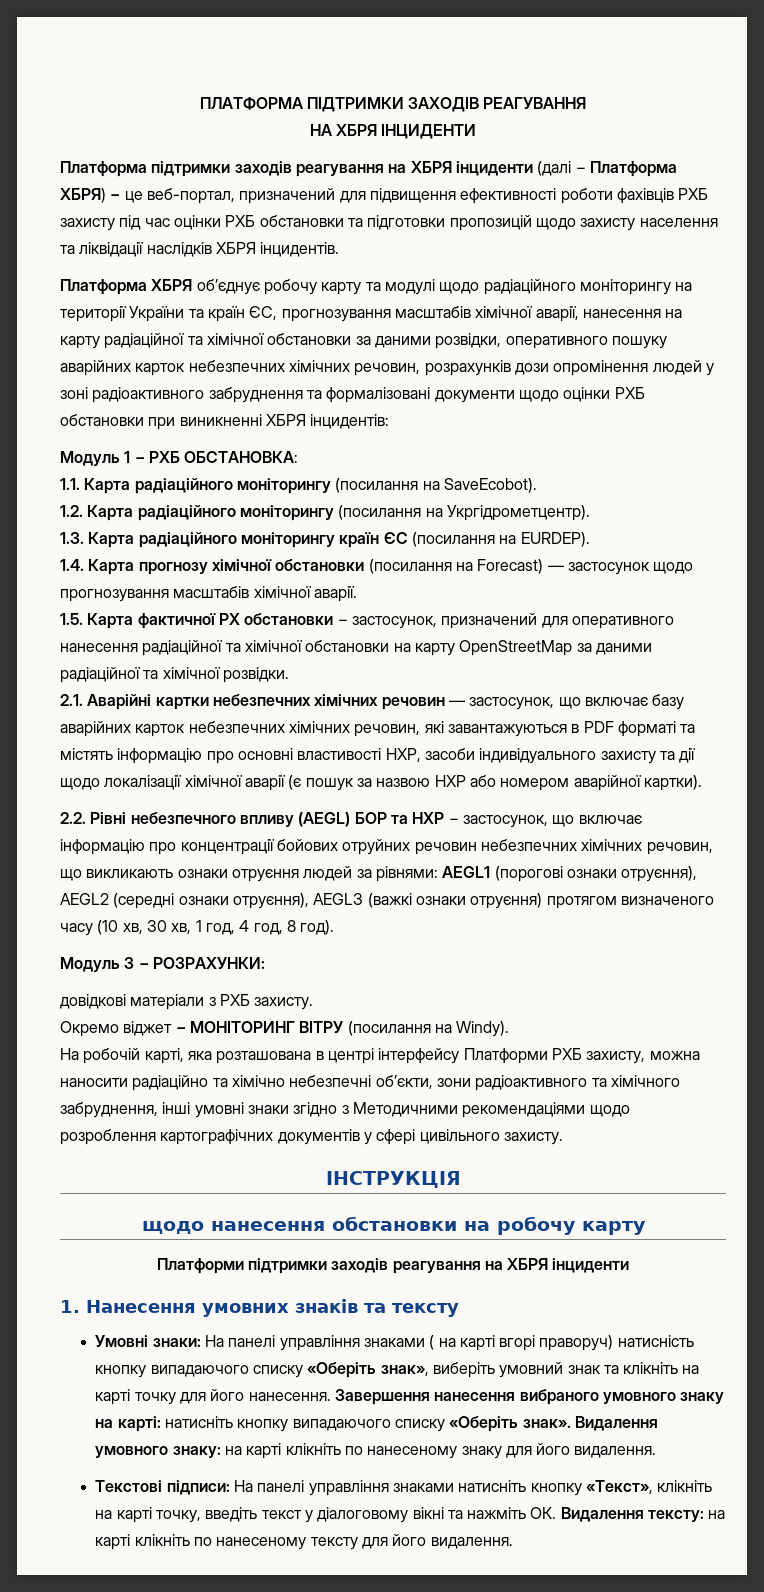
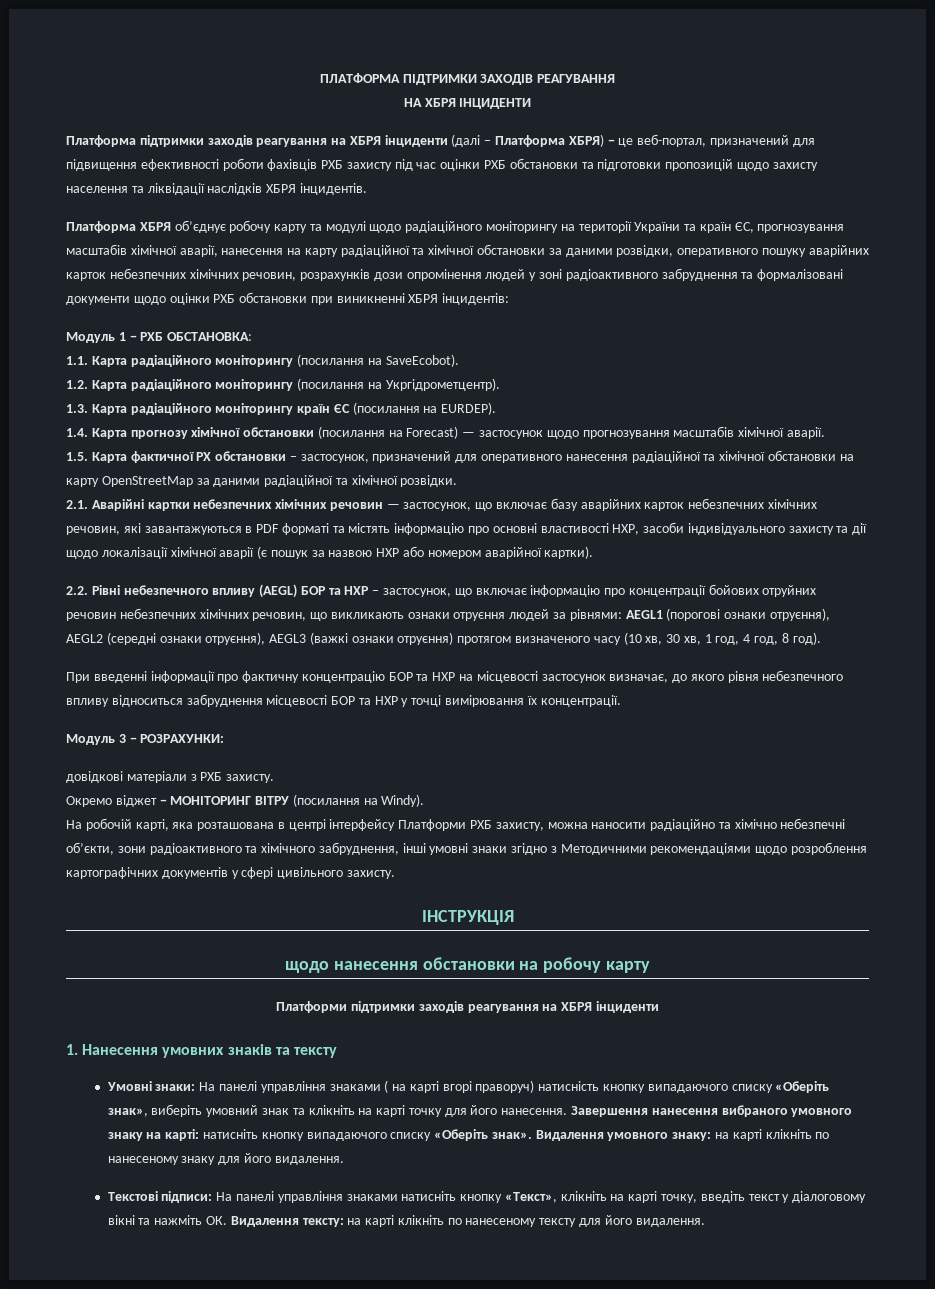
(335, 927) none -> [66,670,844,683] [66,694,621,707] // При введенні інформації про фактичну концентрацію БОР та НХР на місцевості застосунок визначає, до якого рівня небезпечного впливу відноситься забруднення місцевості БОР та НХР у точці вимірювання їх концентрації.

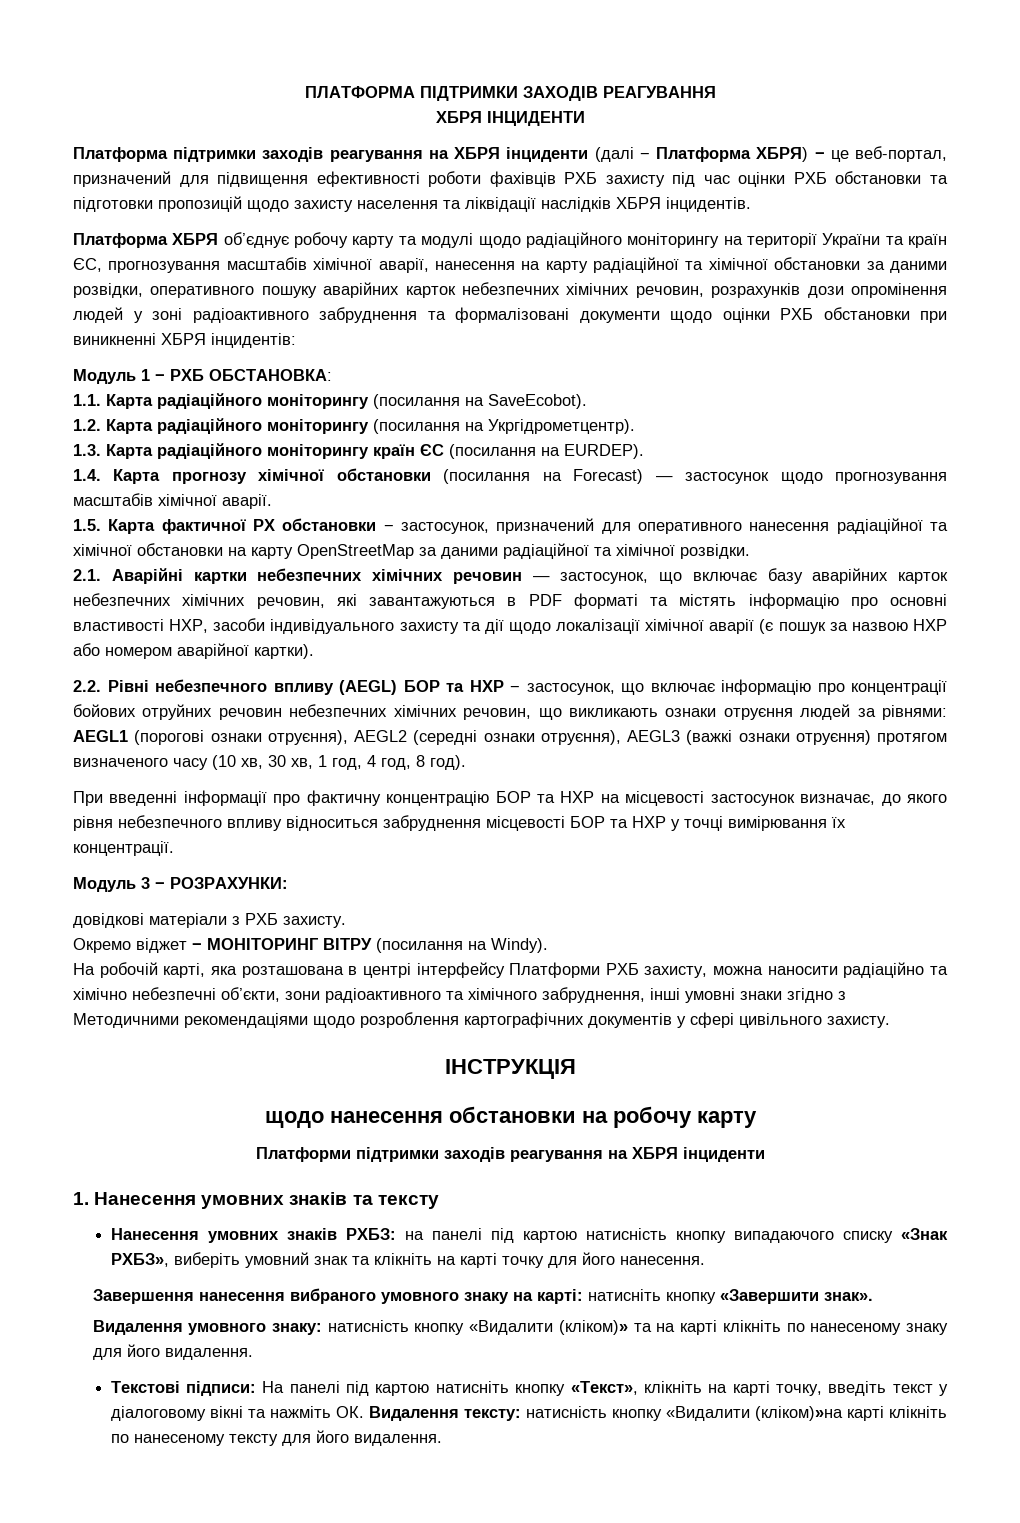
[403,98,422,107] НА -> (716, 92) none
[106,1080,535,1093] Умовні знаки: На панелі управління знаками ( на карті вгорі праворуч) -> [110,1228,577,1243] Нанесення умовних знаків РХБЗ: на панелі під картою
[775,1081,830,1093] [107,1108,148,1117] «Оберіть знак», -> [900,1228,948,1240] [110,1253,169,1267] «Знак РХБЗ»,
(568, 1111) none -> (705, 1260) //
[306,1129,489,1141] випадаючого списку «Оберіть -> [719,1289,819,1304] «Завершити
(532, 1135) none -> (873, 1296) //
(712, 1136) none -> [327,1320,652,1335] натисність кнопку «Видалити (кліком)» та
[277,1191,398,1203] управління знаками -> [346,1381,430,1396] під картою
[347,1218,362,1225] на -> [525,1406,843,1421] натисність кнопку «Видалити (кліком)»на

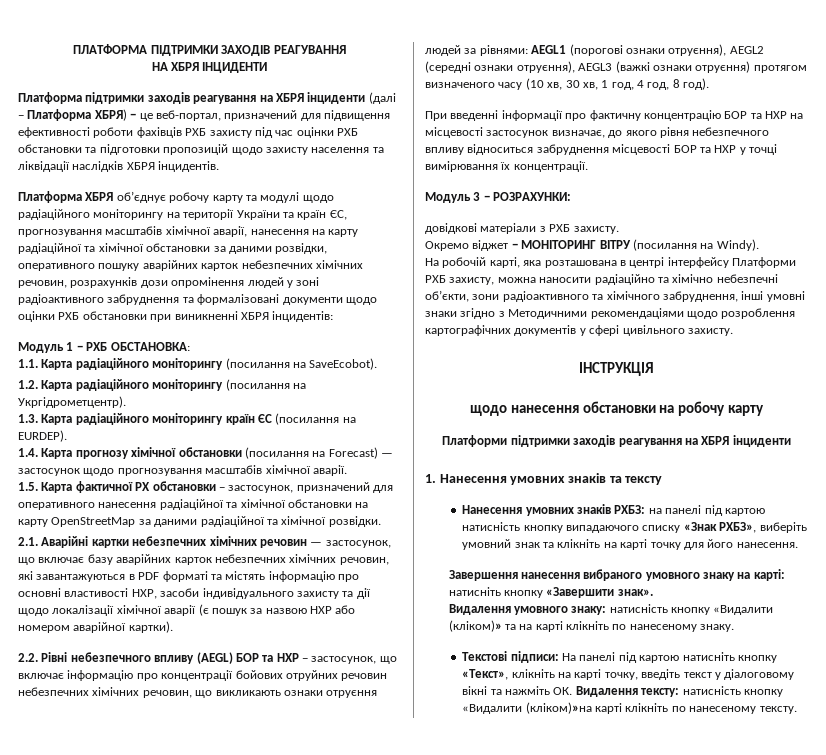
(716, 92) none -> [151,62,168,71] НА
[905,1323,948,1335] [92,1344,253,1360] знаку для його видалення. -> [700,624,735,632] знаку.
[228,1430,442,1446] тексту для його видалення. -> [759,706,797,714] тексту.

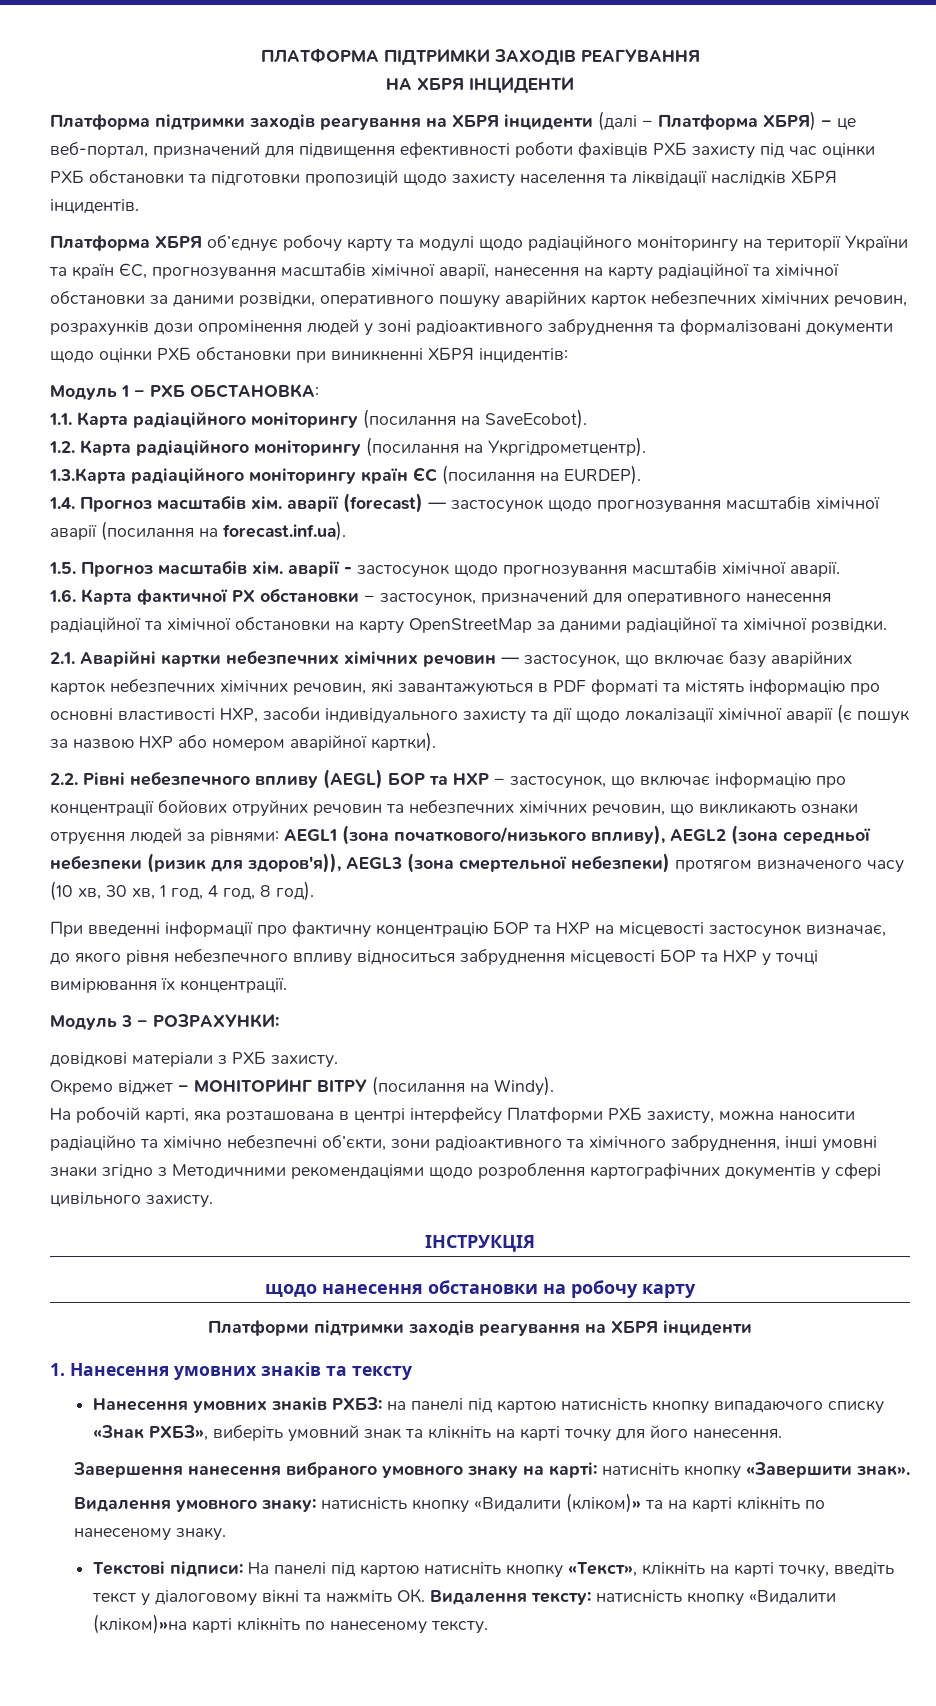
[18,414,73,425] 1.3. Карта -> [49,467,126,484] 1.3.Карта
[41,447,393,459] Карта прогнозу хімічної обстановки (посилання на Forecast) — -> [80,493,880,513] [50,521,346,541] [49,560,352,577] Прогноз масштабів хім. аварії (forecast) — застосунок щодо прогнозування масштабів хімічної аварії (посилання на forecast.inf.ua). // 1.5. Прогноз масштабів хім. аварії -
[18,482,38,491] 1.5. -> [49,589,76,602] 1.6.
(388, 677) none -> [386,804,404,813] та
[569,44,764,56] [425,61,751,73] (порогові ознаки отруєння), AEGL2 (середні ознаки отруєння), AEGL3 (важкі ознаки отруєння) -> [342,825,871,845] [50,853,670,873] (зона початкового/низького впливу), AEGL2 (зона середньої небезпеки (ризик для здоров'я)), AEGL3 (зона смертельної небезпеки)

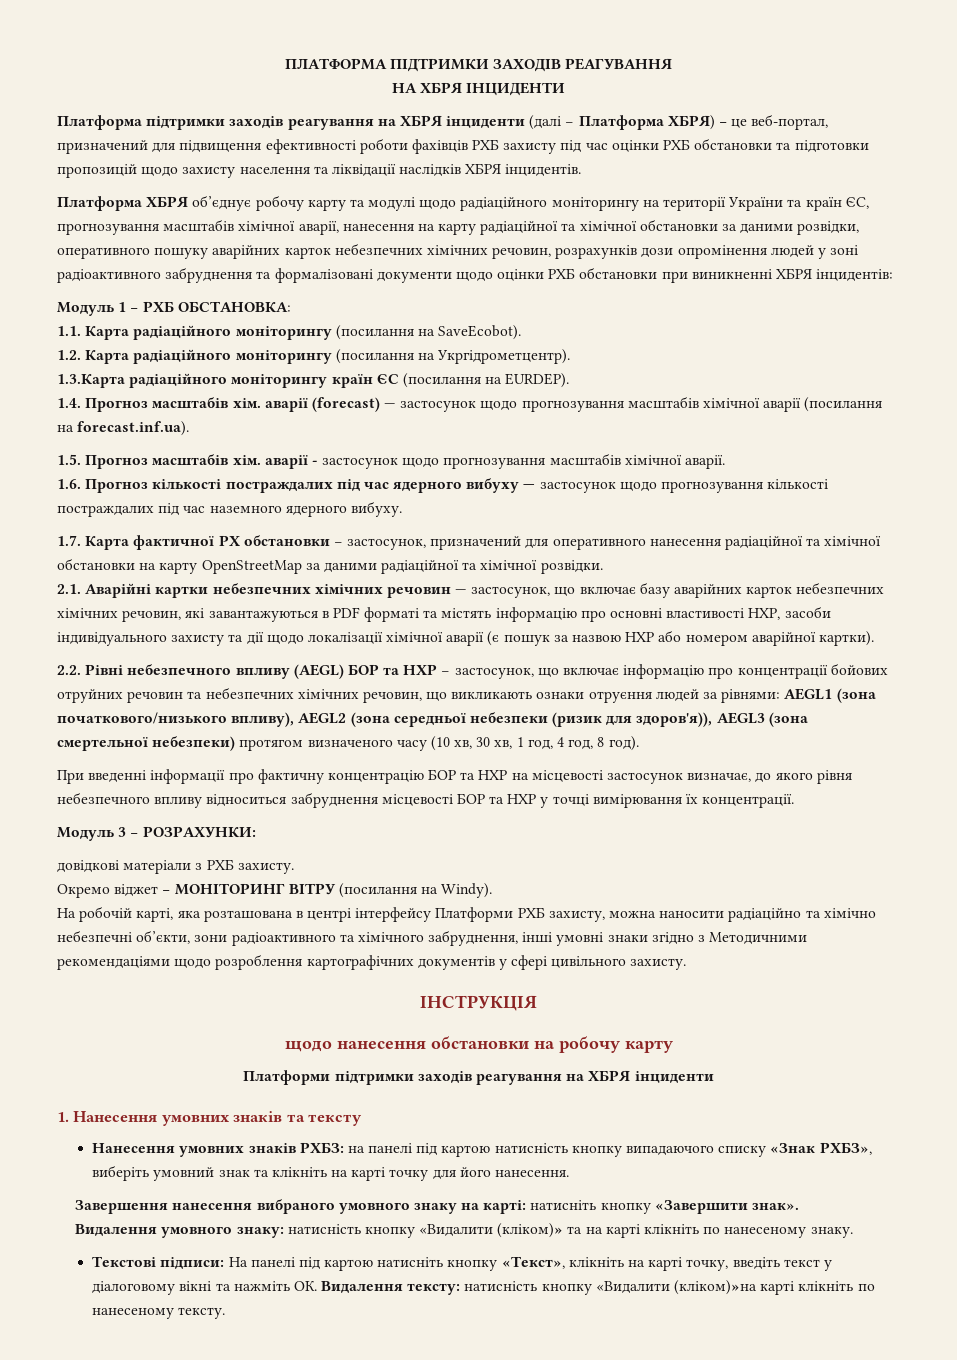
(76, 595) none -> [85,478,829,493] [57,501,402,517] [57,535,81,546] Прогноз кількості постраждалих під час ядерного вибуху — застосунок щодо прогнозування кількості постраждалих під час наземного ядерного вибуху. // 1.7.

